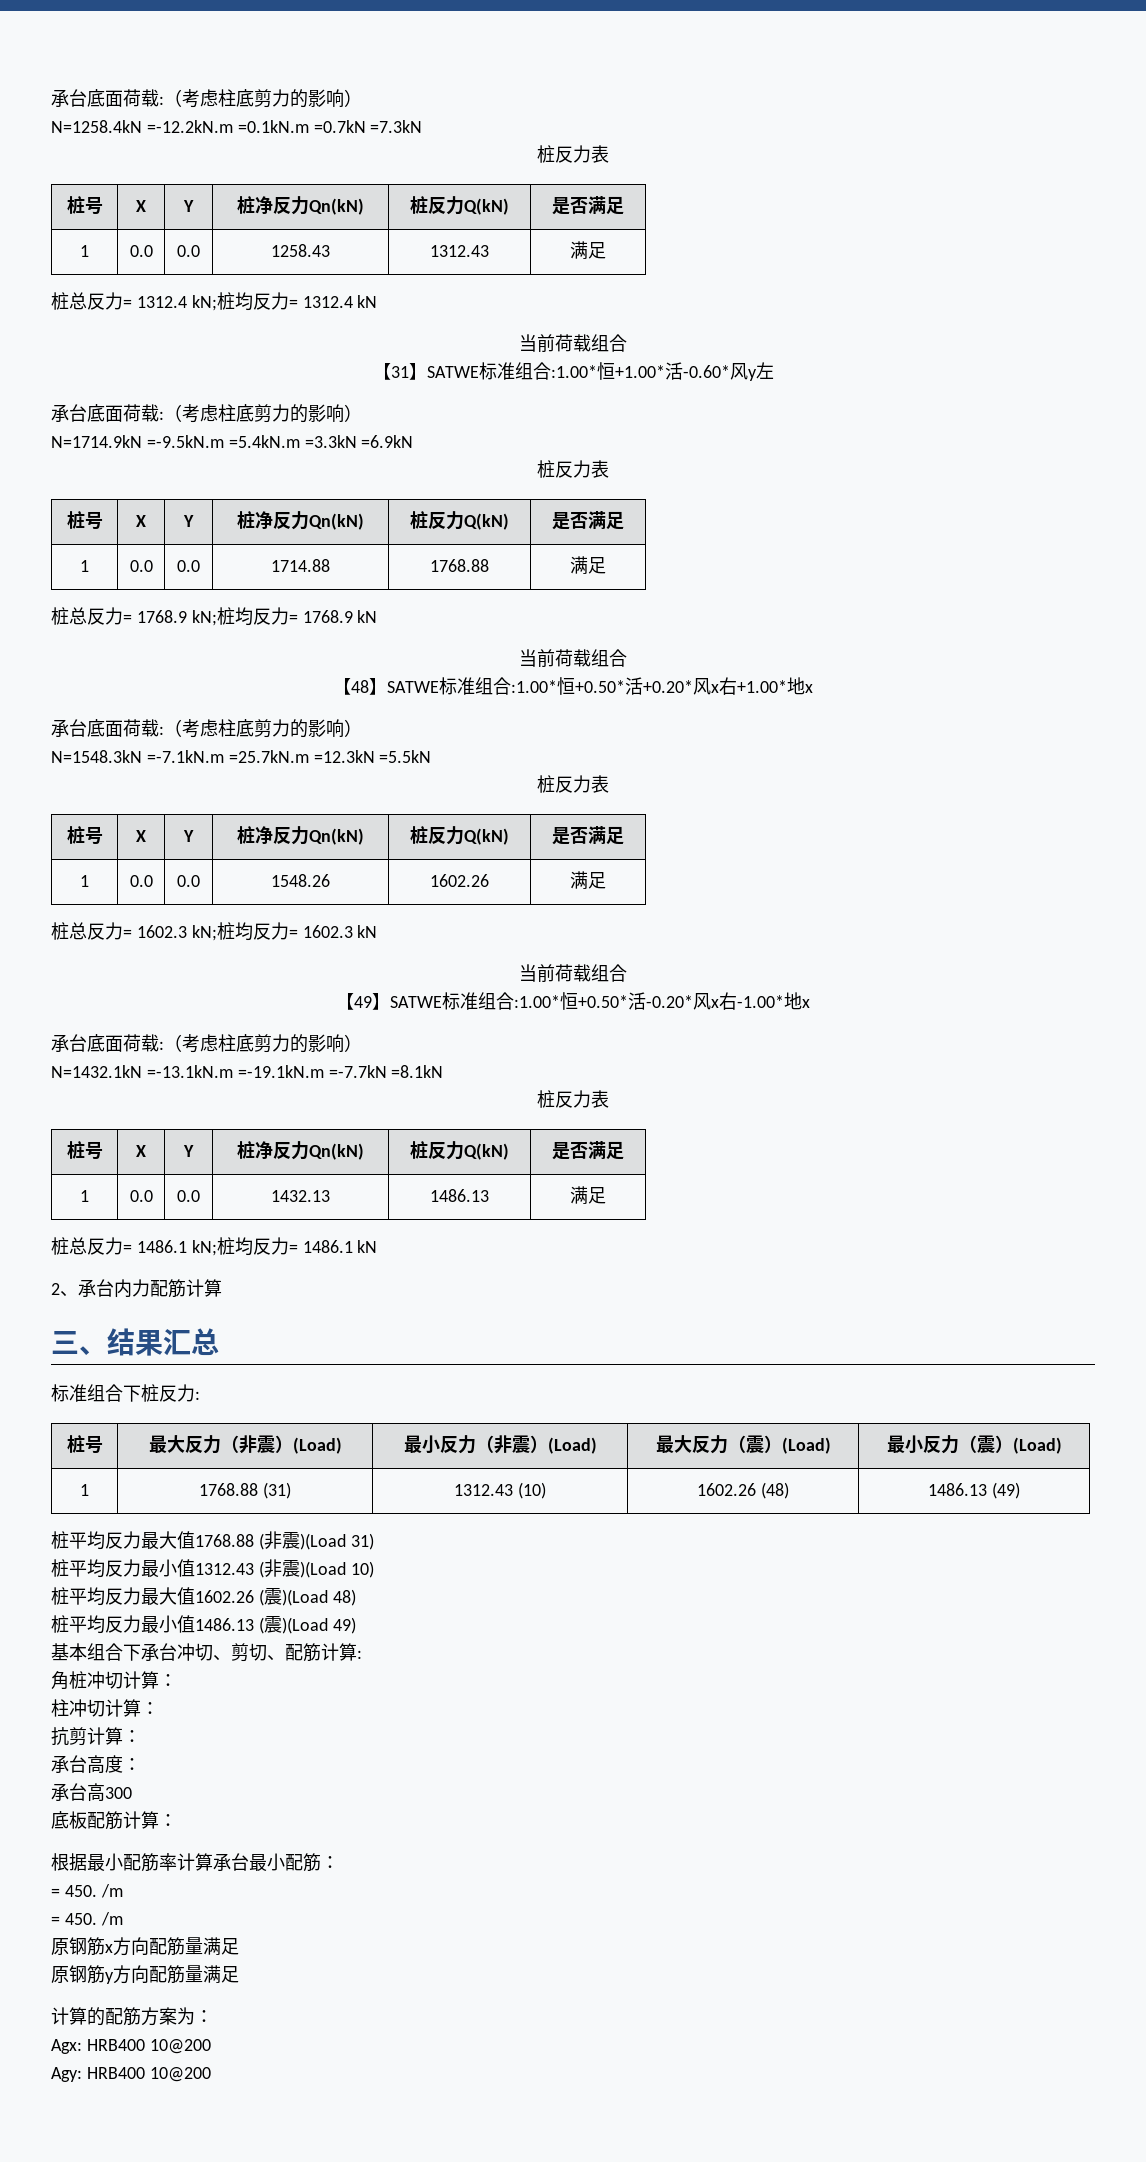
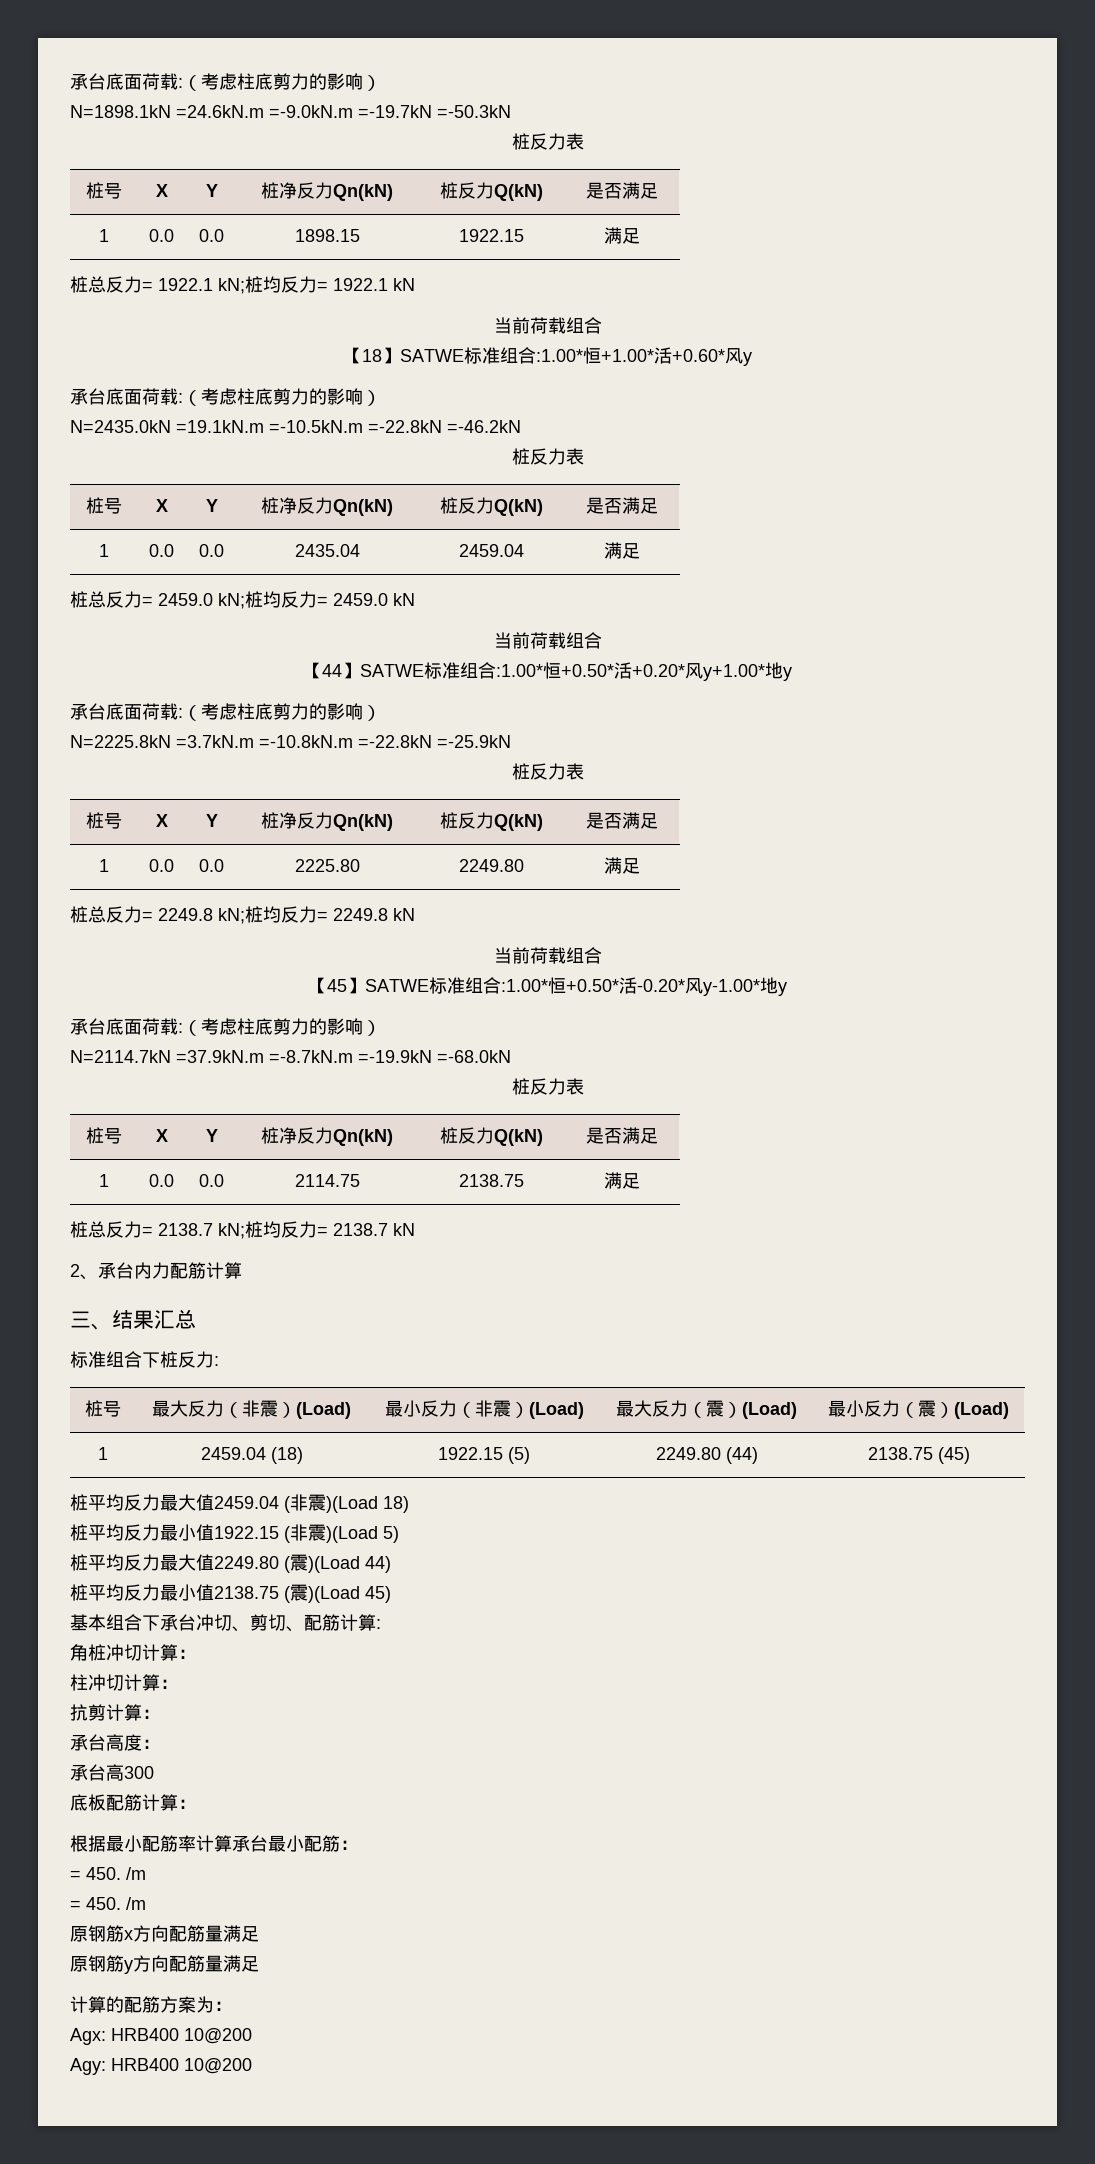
[51,120,423,133] N=1258.4kN =-12.2kN.m =0.1kN.m =0.7kN =7.3kN -> [70,105,511,118] N=1898.1kN =24.6kN.m =-9.0kN.m =-19.7kN =-50.3kN
[271,244,330,257] [430,245,489,257] [570,241,606,259] [51,292,378,311] [519,334,627,352] [372,363,409,380] 1258.43 | 1312.43 | 满足 // 桩总反力= 1312.4 kN;桩均反力= 1312.4 kN // 当前荷载组合 // 【31 -> [294,229,360,242] [458,229,524,242] [604,227,640,244] [70,276,415,294] [493,317,602,334] [343,347,382,364] 1898.15 | 1922.15 | 满足 // 桩总反力= 1922.1 kN;桩均反力= 1922.1 kN // 当前荷载组合 // 【18
[682,365,730,378] -0.60* -> [671,349,725,362] +0.60*
[755,362,774,379] 左 -> (752, 359) none
[51,435,414,448] N=1714.9kN =-9.5kN.m =5.4kN.m =3.3kN =6.9kN -> [70,420,521,433] N=2435.0kN =19.1kN.m =-10.5kN.m =-22.8kN =-46.2kN
[271,559,330,572] [430,559,489,572] [570,556,606,574] [51,607,378,626] [519,649,627,667] [333,678,369,695] 1714.88 | 1768.88 | 满足 // 桩总反力= 1768.9 kN;桩均反力= 1768.9 kN // 当前荷载组合 // 【48 -> [294,544,360,557] [458,544,524,557] [604,542,640,559] [70,591,415,609] [493,632,602,649] [303,662,342,679] 2435.04 | 2459.04 | 满足 // 桩总反力= 2459.0 kN;桩均反力= 2459.0 kN // 当前荷载组合 // 【44
[711,677,813,695] x右+1.00*地x -> [702,662,792,681] y+1.00*地y
[51,750,432,763] N=1548.3kN =-7.1kN.m =25.7kN.m =12.3kN =5.5kN -> [70,735,511,748] N=2225.8kN =3.7kN.m =-10.8kN.m =-22.8kN =-25.9kN
[271,874,330,887] [430,874,489,887] [570,871,606,889] [51,922,378,941] [519,964,627,982] [336,993,372,1010] 1548.26 | 1602.26 | 满足 // 桩总反力= 1602.3 kN;桩均反力= 1602.3 kN // 当前荷载组合 // 【49 -> [294,859,360,872] [458,859,524,872] [604,857,640,874] [70,906,415,924] [493,947,602,964] [308,977,347,994] 2225.80 | 2249.80 | 满足 // 桩总反力= 2249.8 kN;桩均反力= 2249.8 kN // 当前荷载组合 // 【45
[711,992,810,1010] x右-1.00*地x -> [702,977,787,996] y-1.00*地y
[51,1065,444,1078] N=1432.1kN =-13.1kN.m =-19.1kN.m =-7.7kN =8.1kN -> [70,1050,511,1063] N=2114.7kN =37.9kN.m =-8.7kN.m =-19.9kN =-68.0kN
[271,1190,330,1202] [430,1189,489,1202] [570,1186,606,1204] [51,1237,353,1256] 1432.13 | 1486.13 | 满足 // 桩总反力= 1486.1 kN;桩均反力= 1486.1 -> [294,1174,360,1187] [458,1174,524,1187] [604,1172,640,1189] [70,1221,388,1239] 2114.75 | 2138.75 | 满足 // 桩总反力= 2138.7 kN;桩均反力= 2138.7
[199,1482,291,1499] [454,1482,546,1499] [697,1482,789,1499] [928,1482,1020,1499] [51,1531,374,1550] [51,1559,374,1578] [51,1587,356,1606] [51,1615,356,1634] 1768.88 (31) | 1312.43 (10) | 1602.26 (48) | 1486.13 (49) // 桩平均反力最大值1768.88 (非震)(Load 31) // 桩平均反力最小值1312.43 (非震)(Load 10) // 桩平均反力最大值1602.26 (震)(Load 48) // 桩平均反力最小值1486.13 (震)(Load 49) -> [200,1447,303,1464] [437,1447,530,1464] [655,1447,758,1464] [867,1447,970,1464] [70,1494,409,1513] [70,1524,399,1543] [70,1554,391,1573] [70,1584,391,1603] 2459.04 (18) | 1922.15 (5) | 2249.80 (44) | 2138.75 (45) // 桩平均反力最大值2459.04 (非震)(Load 18) // 桩平均反力最小值1922.15 (非震)(Load 5) // 桩平均反力最大值2249.80 (震)(Load 44) // 桩平均反力最小值2138.75 (震)(Load 45)

